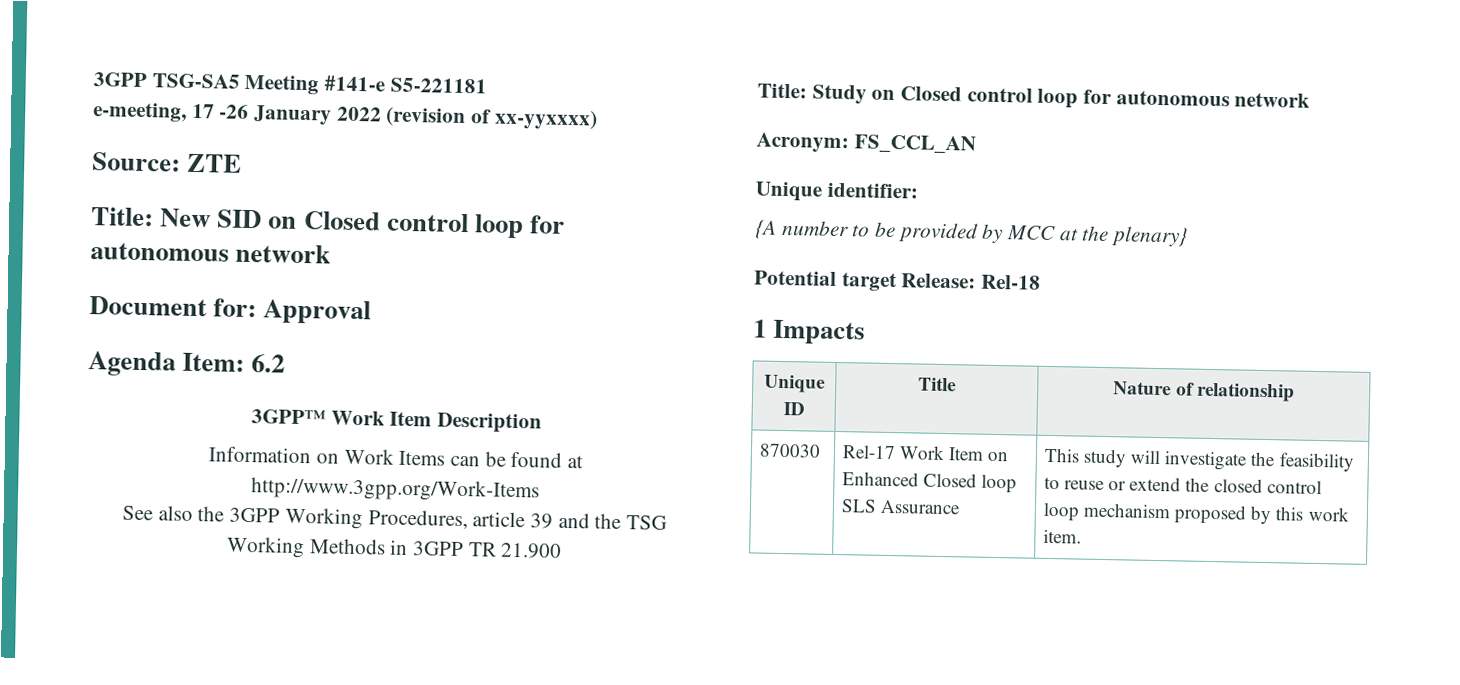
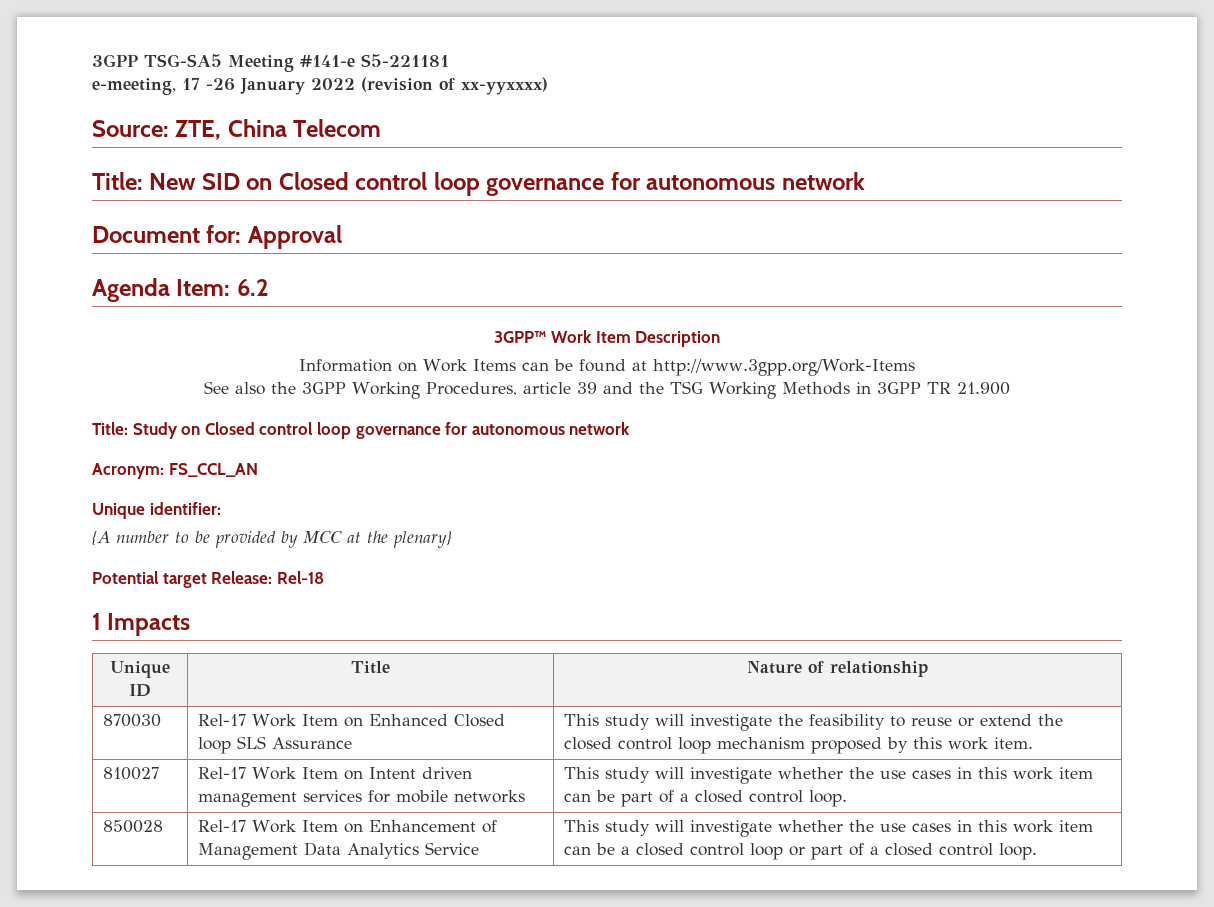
[187,153,243,173] ZTE -> [175,119,382,140] ZTE, China Telecom
(524, 227) none -> [486,178,605,196] governance
(1079, 98) none -> [355,426,441,439] governance
(1082, 536) none -> [103,767,160,780] [198,767,473,780] [198,790,526,807] [564,767,1094,784] [564,790,848,807] [103,820,164,833] [198,820,498,833] [198,842,480,860] [564,820,1094,837] [564,843,1038,860] // 810027 | Rel-17 Work Item on Intent driven management services for mobile networks | This study will investigate whether the use cases in this work item can be part of a closed control loop. // 850028 | Rel-17 Work Item on Enhancement of Management Data Analytics Service | This study will investigate whether the use cases in this work item can be a closed control loop or part of a closed control loop.

